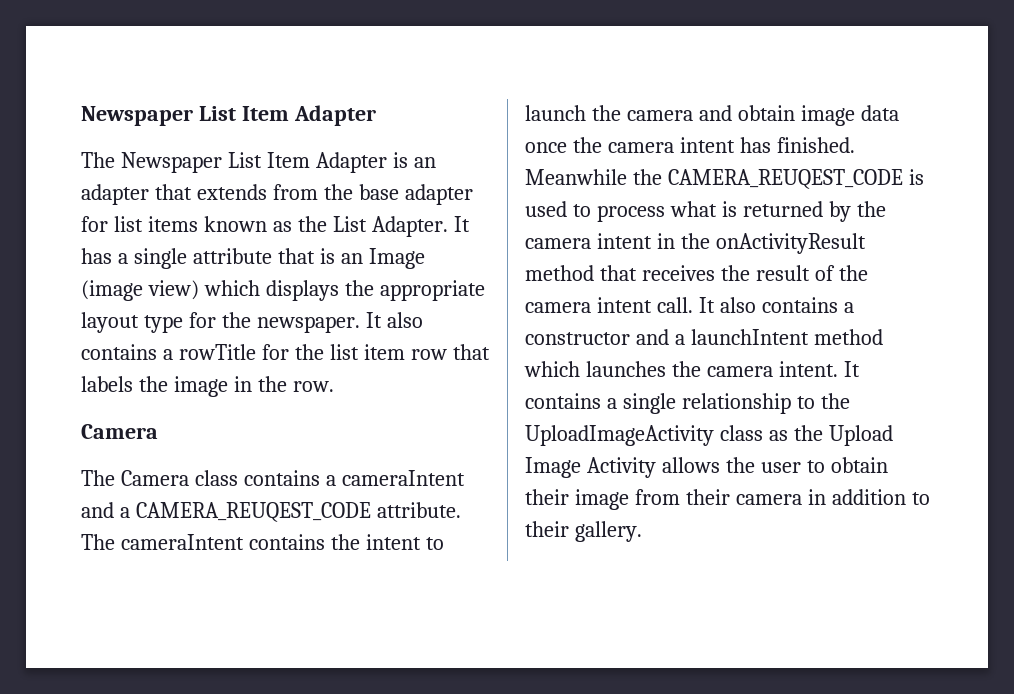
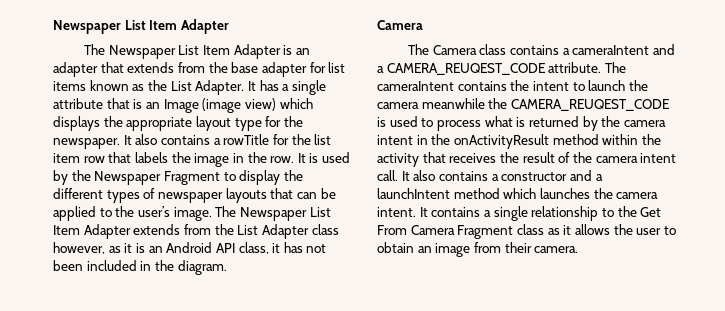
(334, 386) none -> [297,152,351,163] [53,170,303,185] [53,188,336,203] [53,206,331,221] [53,224,339,239] [53,242,327,254] [53,260,227,275] It is used by the Newspaper Fragment to display the different types of newspaper layouts that can be applied to the user’s image. The Newspaper List Item Adapter extends from the List Adapter class however, as it is an Android API class, it has not been included in the diagram.
[698,105,899,126] [525,137,855,153] [525,169,627,185] and obtain image data once the camera intent has finished. Meanwhile -> [421,98,485,109] meanwhile
(594, 273) none -> [602,134,661,145] [377,153,419,167] within the activity
[525,425,893,446] [525,457,656,478] UploadImageActivity class as the Upload Image Activity -> [640,207,662,217] [377,224,572,239] Get From Camera Fragment class as it
[525,489,569,505] their -> [417,246,432,253] an
[735,489,930,505] [525,521,642,542] camera in addition to their gallery. -> [534,246,579,253] camera.

